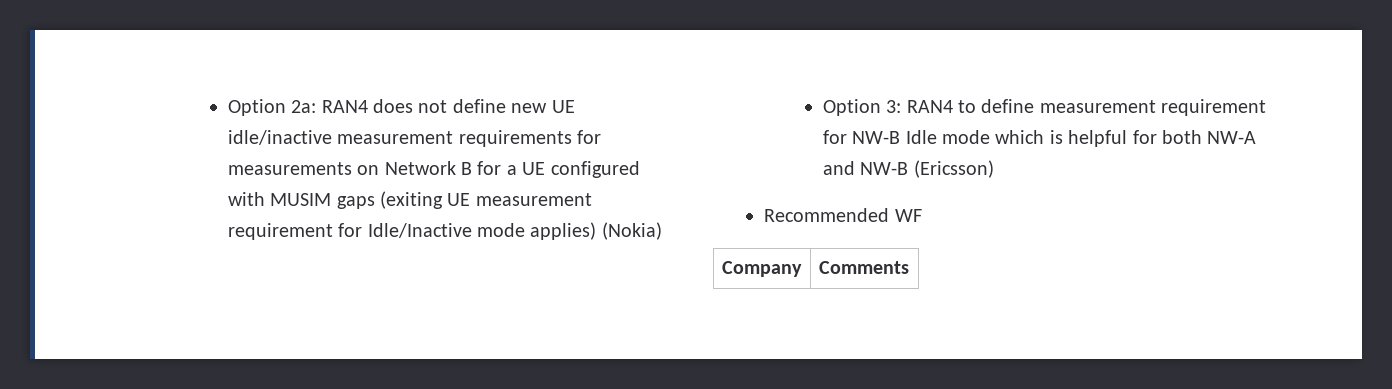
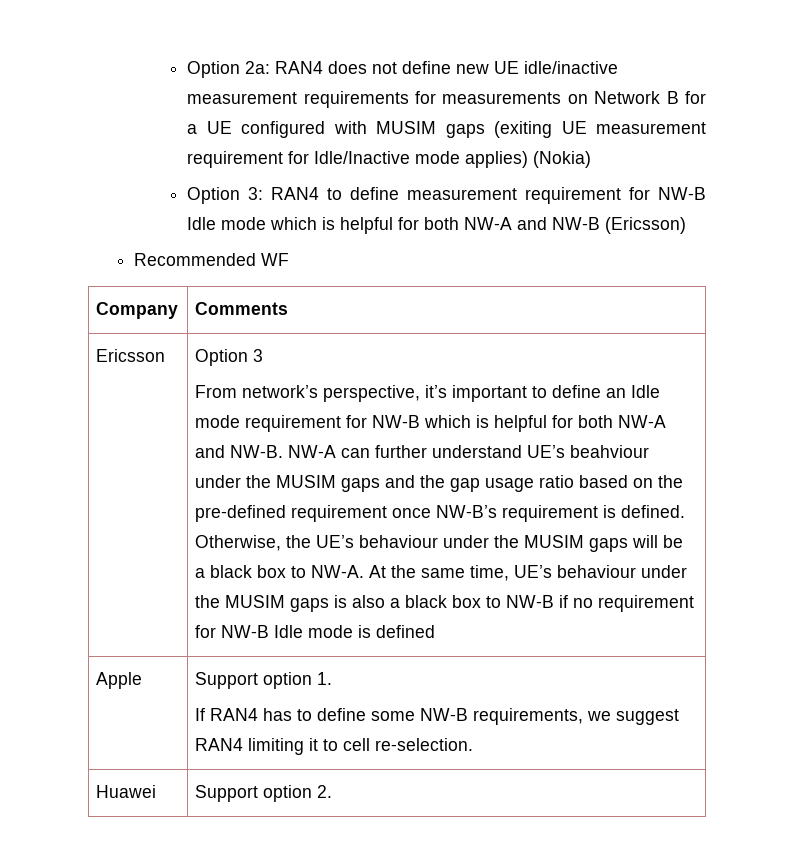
(909, 267) none -> [96,349,166,362] [195,349,264,366] [195,385,661,402] [195,415,667,432] [195,445,650,458] [195,475,684,492] [195,505,686,522] [195,535,684,552] [195,565,688,581] [195,595,695,612] [195,625,436,638] [96,672,143,689] [195,672,333,689] [195,708,680,725] [195,738,474,755] [96,785,157,798] [195,785,333,802] // Ericsson | Option 3 // From network’s perspective, it’s important to define an Idle mode requirement for NW-B which is helpful for both NW-A and NW-B. NW-A can further understand UE’s beahviour under the MUSIM gaps and the gap usage ratio based on the pre-defined requirement once NW-B’s requirement is defined. Otherwise, the UE’s behaviour under the MUSIM gaps will be a black box to NW-A. At the same time, UE’s behaviour under the MUSIM gaps is also a black box to NW-B if no requirement for NW-B Idle mode is defined // Apple | Support option 1. // If RAN4 has to define some NW-B requirements, we suggest RAN4 limiting it to cell re-selection. // Huawei | Support option 2.

